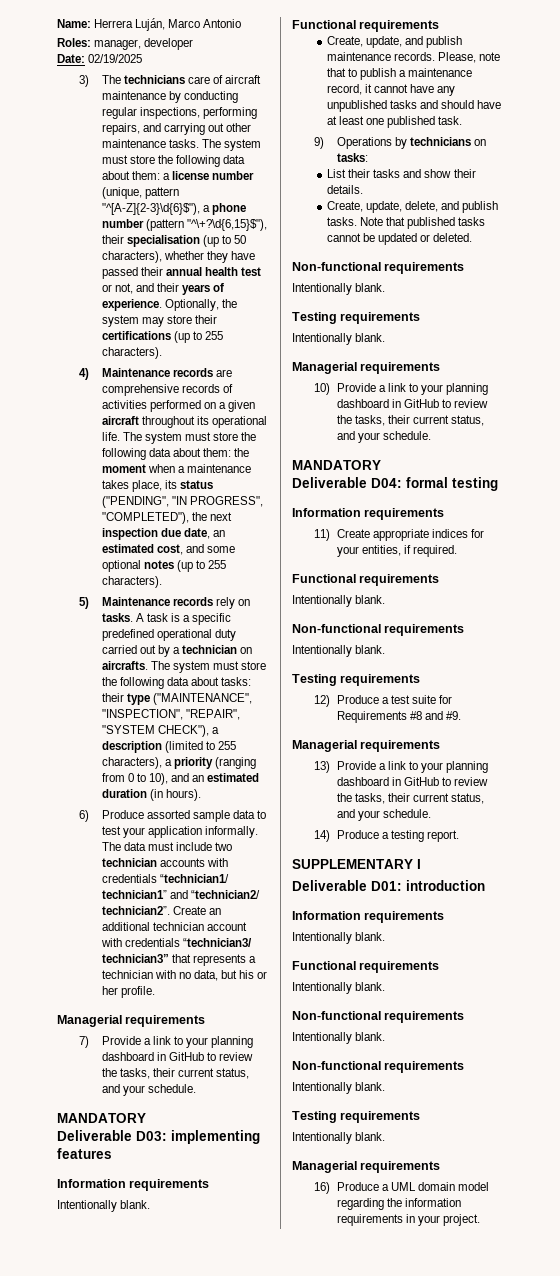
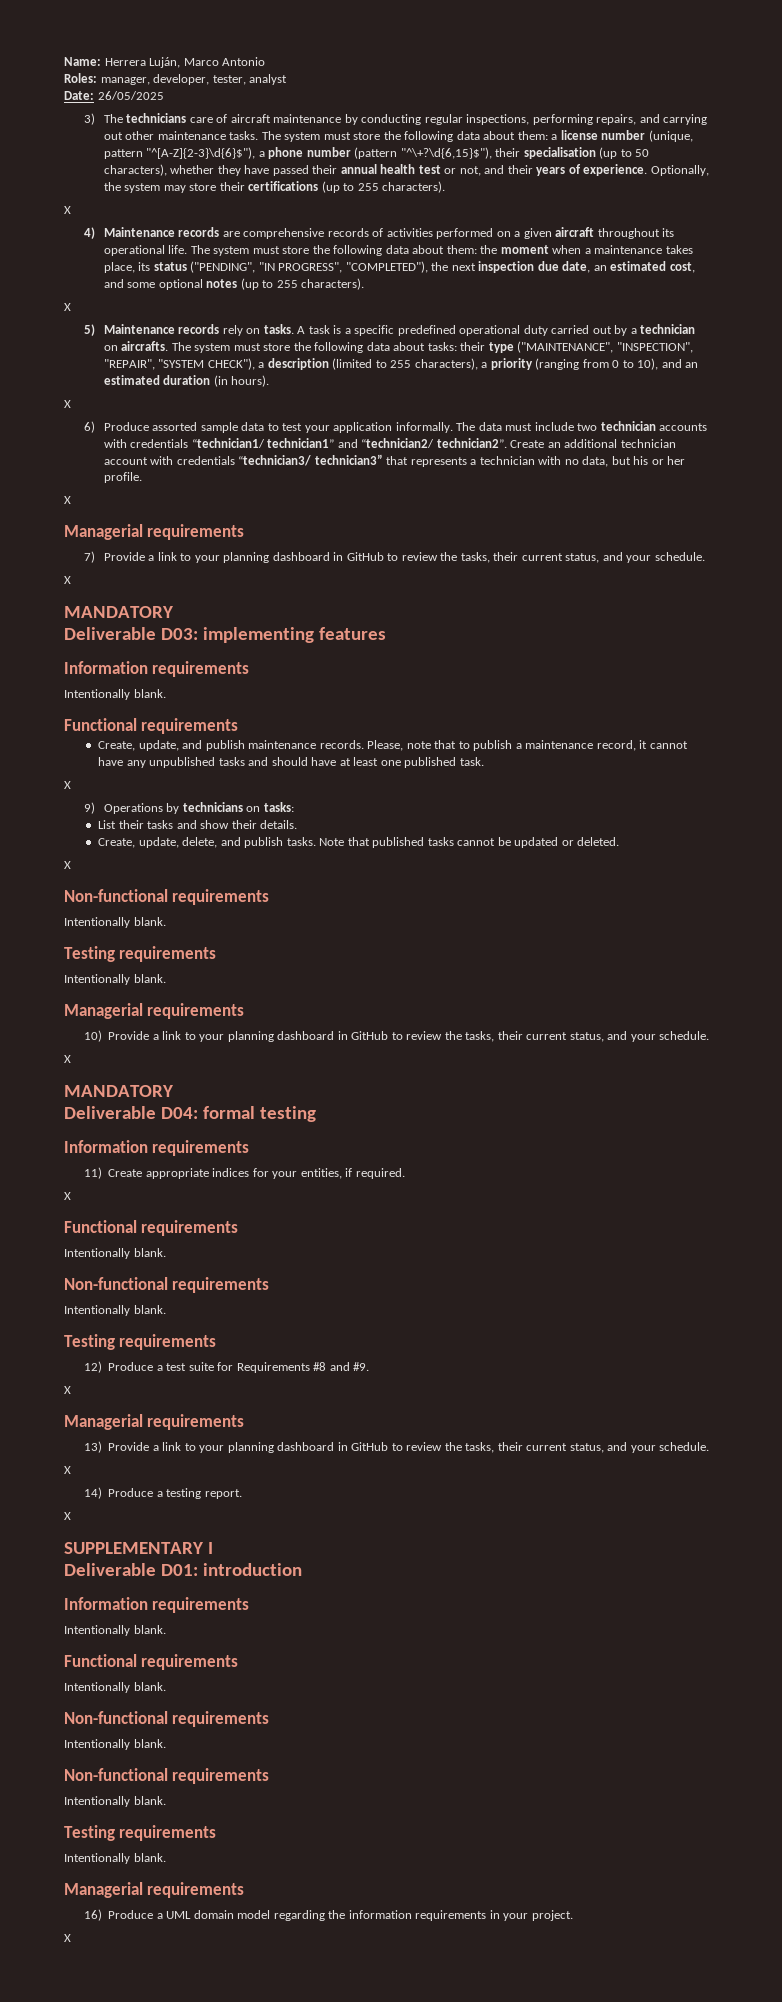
[144,38,194,50] developer -> [153,74,288,85] developer, tester, analyst
[88,54,143,63] 02/19/2025 -> [97,91,164,100] 26/05/2025
(162, 353) none -> [64,206,71,214] // X
(162, 582) none -> [64,303,71,311] // X
(202, 795) none -> [64,400,71,408] // X
(155, 992) none -> [64,496,71,504] // X
(197, 1088) none -> [64,576,71,584] // X
(463, 120) none -> [64,781,71,789] // X
(473, 237) none -> [64,861,71,869] // X
(432, 435) none -> [64,1055,71,1063] // X
(458, 551) none -> [64,1192,71,1200] // X
(462, 715) none -> [64,1386,71,1394] // X
(432, 813) none -> [64,1466,71,1474] // X
(460, 836) none -> [64,1512,71,1520] // X
(481, 1220) none -> [64,1934,71,1942] // X

